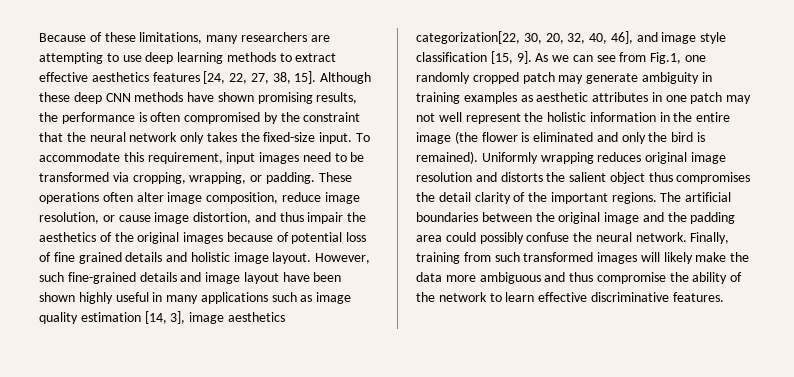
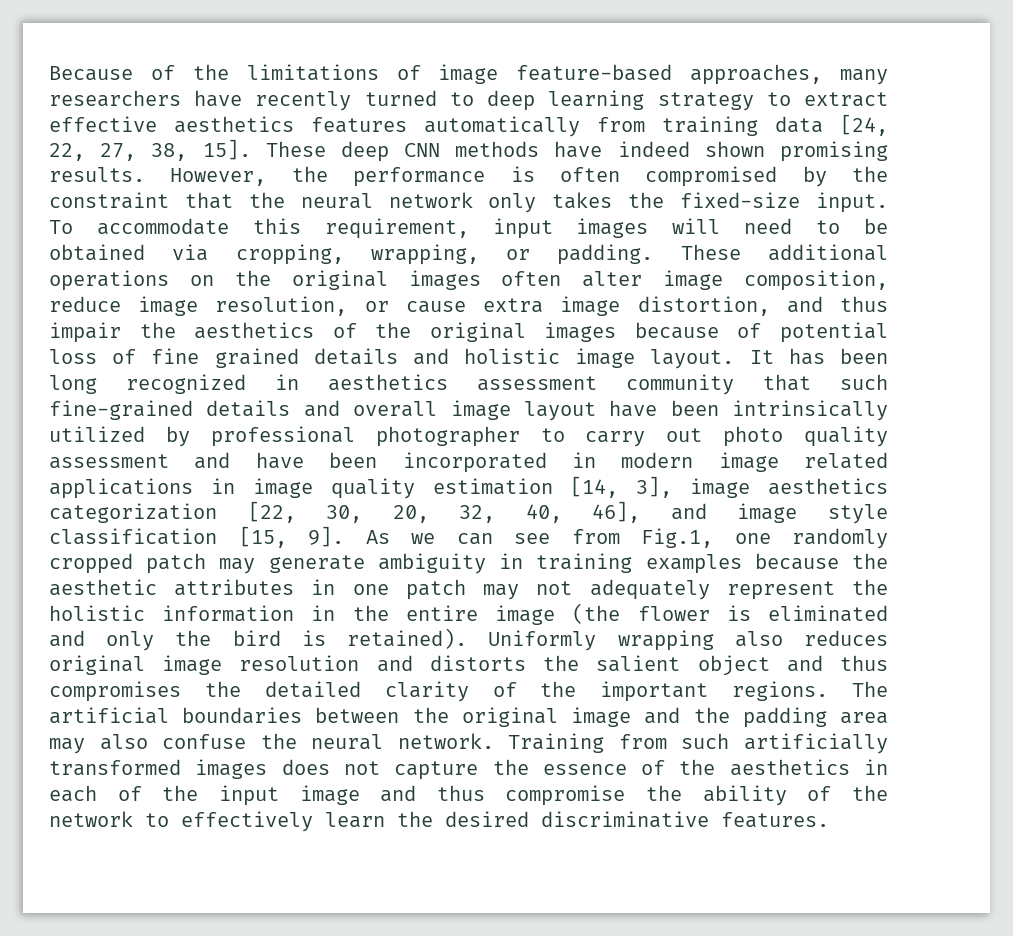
[104,32,330,44] [39,52,142,64] these limitations, many researchers are attempting to use -> [192,64,888,85] [49,90,474,111] the limitations of image feature-based approaches, many researchers have recently turned to
[226,52,276,62] methods -> [657,92,754,111] strategy
(200, 77) none -> [424,116,823,137] automatically from training data
[320,72,372,84] [39,92,70,102] Although these -> [265,141,326,157] These
(215, 97) none -> [617,141,690,157] indeed
[316,92,358,104] results, -> [49,167,267,186] results. However,
(300, 158) none -> [672,218,721,234] will
[39,172,109,182] transformed -> [49,244,145,261] obtained
[39,192,99,204] operations -> [768,244,888,261] [49,270,481,291] additional operations on the original images
(151, 218) none -> [483,298,544,313] extra
[315,253,371,264] However, -> [749,348,888,365] [49,374,811,395] It has been long recognized in aesthetics assessment community that
(202, 277) none -> [353,401,438,417] overall
[39,292,313,304] shown highly useful in many applications such as -> [732,400,888,421] [49,426,888,447] [49,452,888,473] [49,478,235,499] intrinsically utilized by professional photographer to carry out photo quality assessment and have been incorporated in modern image related applications in
[416,31,520,44] categorization[22, -> [49,501,296,523] categorization [22,
[520,95,533,102] as -> [754,553,888,570] because the
[438,112,462,122] well -> [589,579,710,600] adequately
[416,151,478,164] remained). -> [347,628,468,649] retained).
(594, 158) none -> [734,631,783,647] also
(645, 178) none -> [786,655,823,672] and
[438,192,471,202] detail -> [264,681,361,698] detailed
[445,232,524,244] could possibly -> [49,734,148,754] may also
[690,232,730,244] [416,252,460,264] Finally, training -> [508,733,605,753] Training
(520, 257) none -> [743,733,888,754] artificially
[640,252,750,264] [416,272,541,284] will likely make the data more ambiguous -> [281,759,888,780] [49,785,360,806] does not capture the essence of the aesthetics in each of the input image
[505,292,588,302] learn effective -> [181,811,529,832] effectively learn the desired

